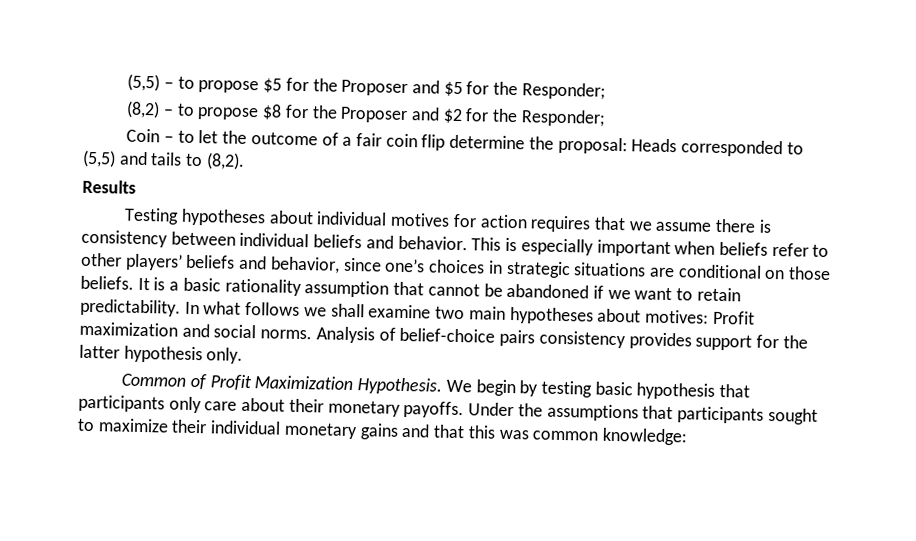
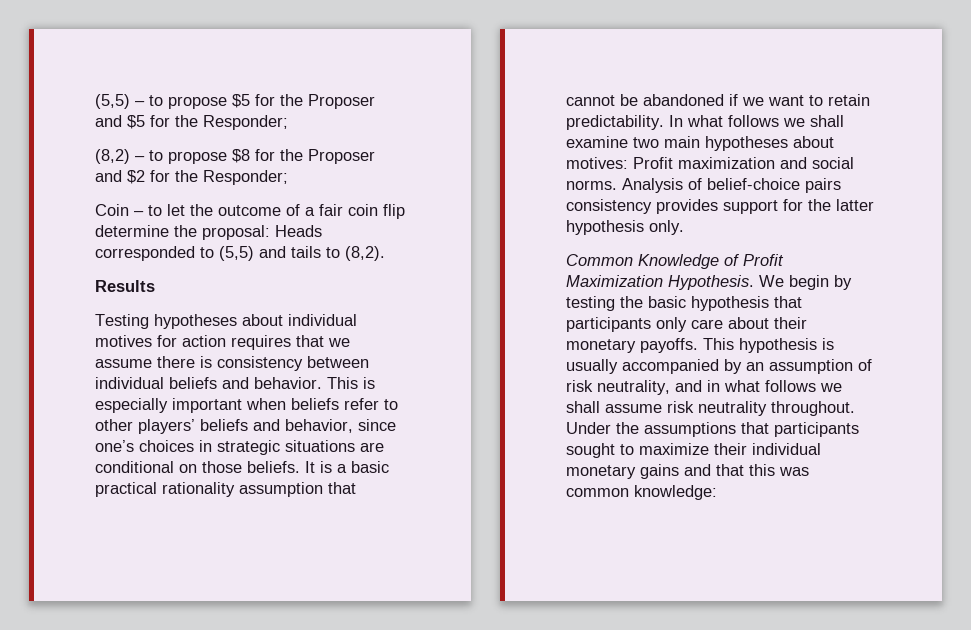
(221, 284) none -> [95,482,157,497] practical
(187, 380) none -> [638,254,719,269] Knowledge
(592, 389) none -> [620,296,643,308] the
(465, 409) none -> [703,338,834,353] [566,359,872,374] [566,380,842,395] [566,401,855,416] This hypothesis is usually accompanied by an assumption of risk neutrality, and in what follows we shall assume risk neutrality throughout.

